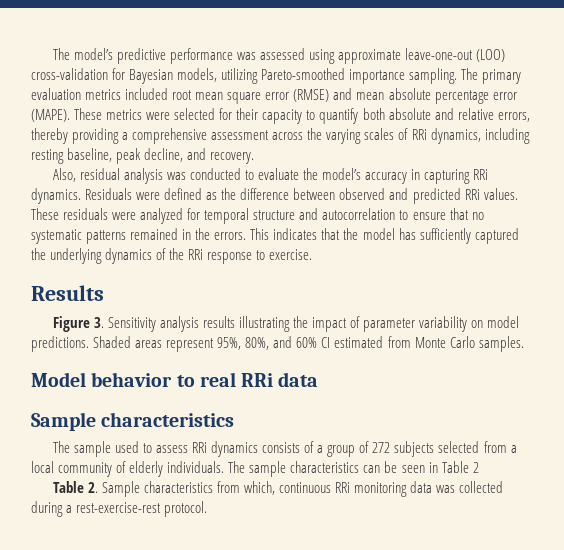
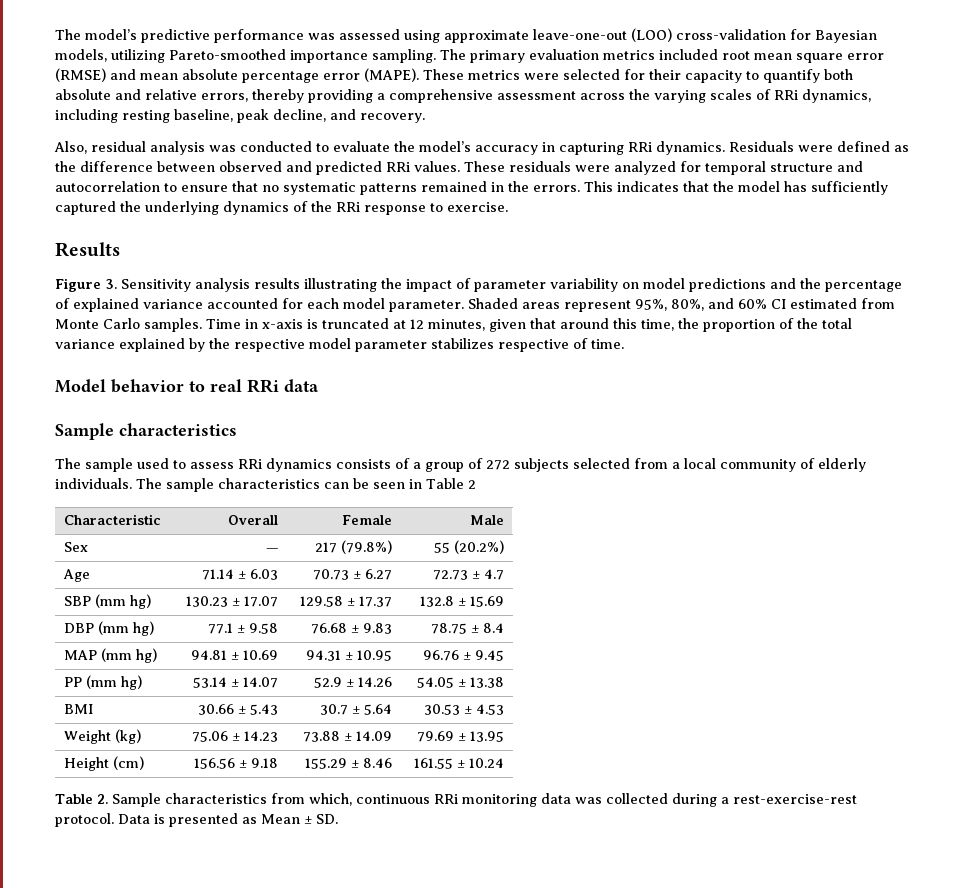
[31,336,89,352] predictions. -> [689,278,902,292] [55,298,464,312] predictions and the percentage of explained variance accounted for each model parameter.
(524, 344) none -> [206,318,852,332] [55,338,624,352] Time in x-axis is truncated at 12 minutes, given that around this time, the proportion of the total variance explained by the respective model parameter stabilizes respective of time.
(479, 467) none -> [64,514,162,525] [227,515,278,525] [341,515,392,525] [469,515,504,525] [64,542,89,552] [265,548,278,552] [314,540,392,554] [433,540,504,554] [63,569,91,582] [201,569,278,580] [312,569,392,580] [432,569,504,580] [64,594,152,609] [185,596,278,607] [299,596,392,607] [419,596,504,607] [64,621,155,636] [207,623,278,634] [310,623,392,634] [430,623,504,634] [64,648,158,663] [190,650,278,660] [305,650,392,661] [422,650,504,661] [64,675,143,690] [192,677,278,688] [313,677,392,688] [416,677,504,688] [64,704,94,714] [197,704,278,715] [319,704,392,715] [423,704,504,715] [64,729,142,744] [191,731,278,742] [302,731,392,742] [416,731,504,742] [64,756,145,771] [193,758,278,769] [304,758,392,769] [413,758,504,769] // Characteristic | Overall | Female | Male // Sex | — | 217 (79.8%) | 55 (20.2%) // Age | 71.14 ± 6.03 | 70.73 ± 6.27 | 72.73 ± 4.7 // SBP (mm hg) | 130.23 ± 17.07 | 129.58 ± 17.37 | 132.8 ± 15.69 // DBP (mm hg) | 77.1 ± 9.58 | 76.68 ± 9.83 | 78.75 ± 8.4 // MAP (mm hg) | 94.81 ± 10.69 | 94.31 ± 10.95 | 96.76 ± 9.45 // PP (mm hg) | 53.14 ± 14.07 | 52.9 ± 14.26 | 54.05 ± 13.38 // BMI | 30.66 ± 5.43 | 30.7 ± 5.64 | 30.53 ± 4.53 // Weight (kg) | 75.06 ± 14.23 | 73.88 ± 14.09 | 79.69 ± 13.95 // Height (cm) | 156.56 ± 9.18 | 155.29 ± 8.46 | 161.55 ± 10.24
(208, 509) none -> [118,813,338,827] Data is presented as Mean ± SD.

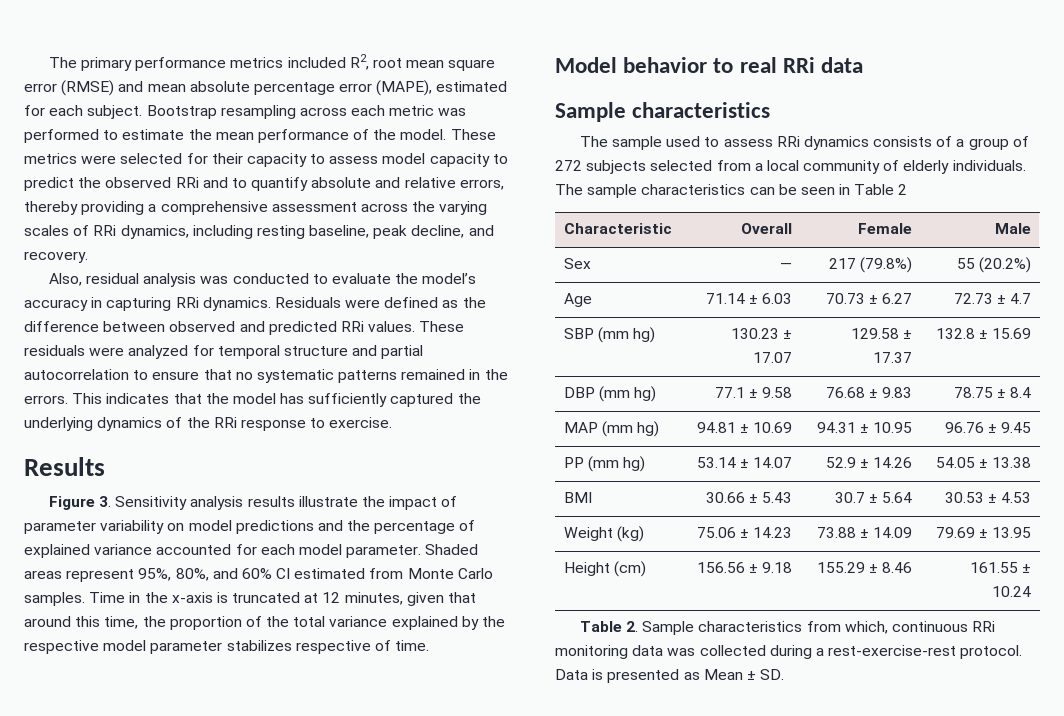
[55,28,877,43] [55,49,599,63] The model’s predictive performance was assessed using approximate leave-one-out (LOO) cross-validation for Bayesian models, utilizing Pareto-smoothed importance sampling. The primary evaluation -> [48,57,227,71] The primary performance
(718, 54) none -> [349,54,369,70] R2,
[364,68,419,82] (MAPE). -> [376,80,508,96] [24,105,467,119] [24,129,447,143] (MAPE), estimated for each subject. Bootstrap resampling across each metric was performed to estimate the mean performance of the model.
[763,69,853,83] quantify both -> [329,153,508,167] [24,177,309,191] assess model capacity to predict the observed RRi and to quantify
(863, 166) none -> [381,345,424,359] partial
[304,278,377,292] illustrating -> [298,496,358,507] illustrate
(258, 324) none -> [144,592,168,603] the

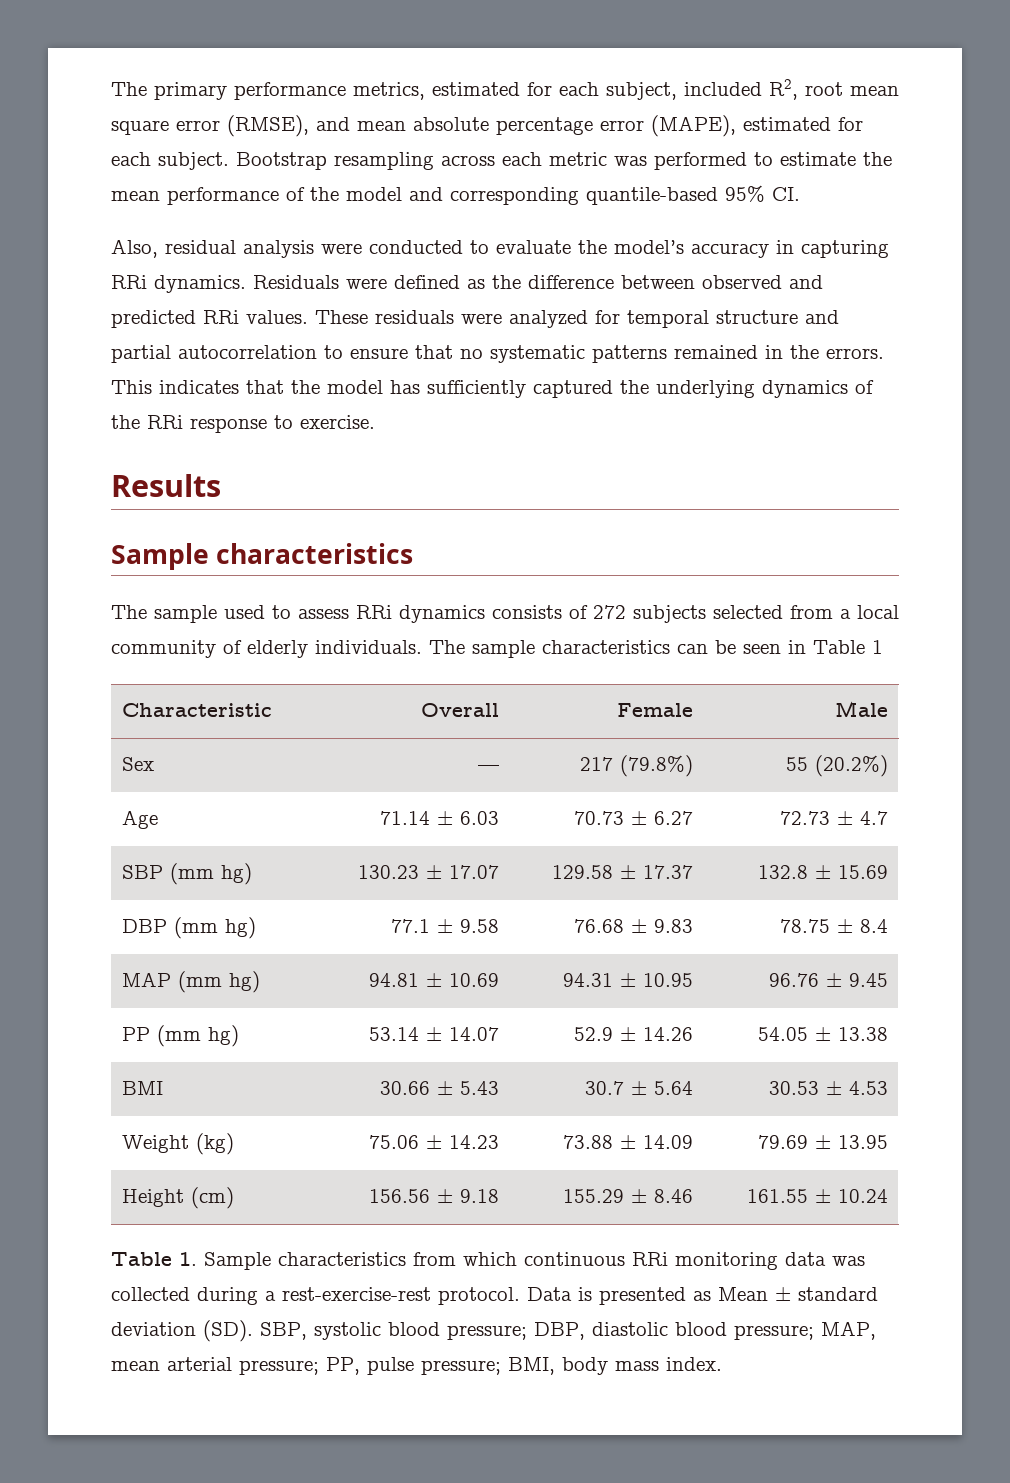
[230,57,284,68] metrics -> [353,82,677,100] metrics, estimated for each subject,
[61,80,115,96] (RMSE) -> [227,115,309,137] (RMSE),
[400,129,496,140] [24,153,508,167] [24,177,504,191] [24,201,488,215] [24,225,494,239] [24,251,88,263] model. These metrics were selected for their capacity to assess model capacity to predict the observed RRi and to quantify absolute and relative errors, thereby providing a comprehensive assessment across the varying scales of RRi dynamics, including resting baseline, peak decline, and recovery. -> [346,185,800,205] model and corresponding quantile-based 95% CI.
[200,276,229,284] was -> [321,243,362,254] were
[48,496,458,510] [24,520,476,534] [24,544,479,558] [24,568,493,582] [24,592,477,606] [24,616,506,630] [24,640,430,654] [555,57,864,73] // Figure 3. Sensitivity analysis results illustrate the impact of parameter variability on model predictions and the percentage of explained variance accounted for each model parameter. Shaded areas represent 95%, 80%, and 60% CI estimated from Monte Carlo samples. Time in the x-axis is truncated at 12 minutes, given that around this time, the proportion of the total variance explained by the respective model parameter stabilizes respective of time. // Model behavior to real RRi data -> (221, 485) none
[956,136,1029,150] a group of -> (588, 612) none
[898,184,908,195] 2 -> [872,640,883,654] 1
[625,621,638,632] 2. -> [179,1252,197,1266] 1.
[844,621,888,634] which, -> [463,1252,517,1266] which
[760,669,785,680] SD. -> [798,1287,878,1301] [111,1320,876,1342] [111,1357,722,1375] standard deviation (SD). SBP, systolic blood pressure; DBP, diastolic blood pressure; MAP, mean arterial pressure; PP, pulse pressure; BMI, body mass index.

